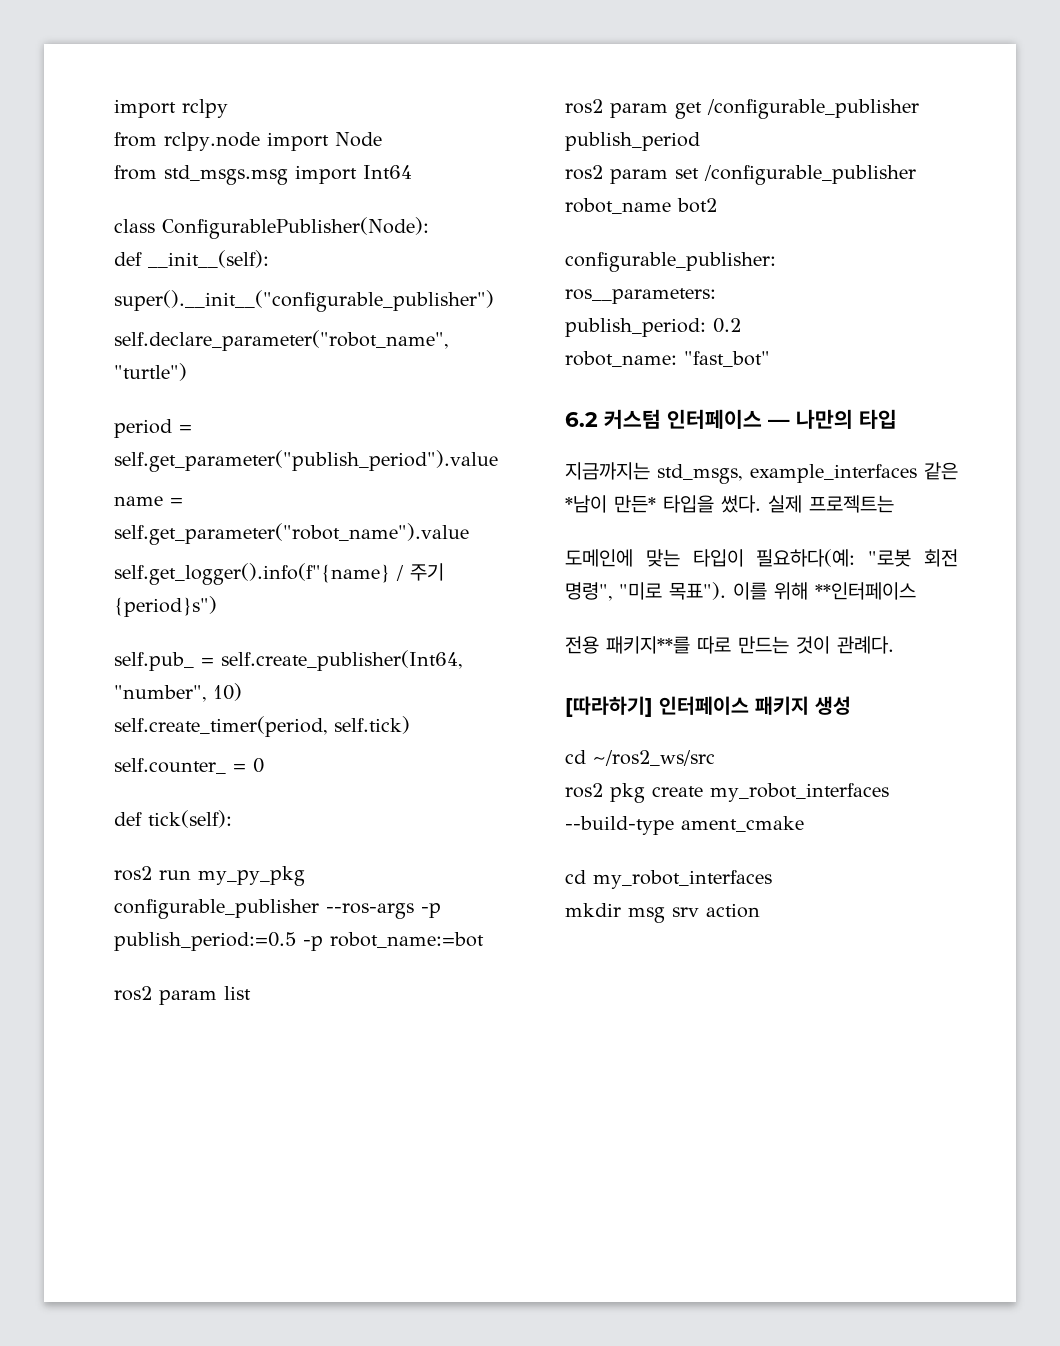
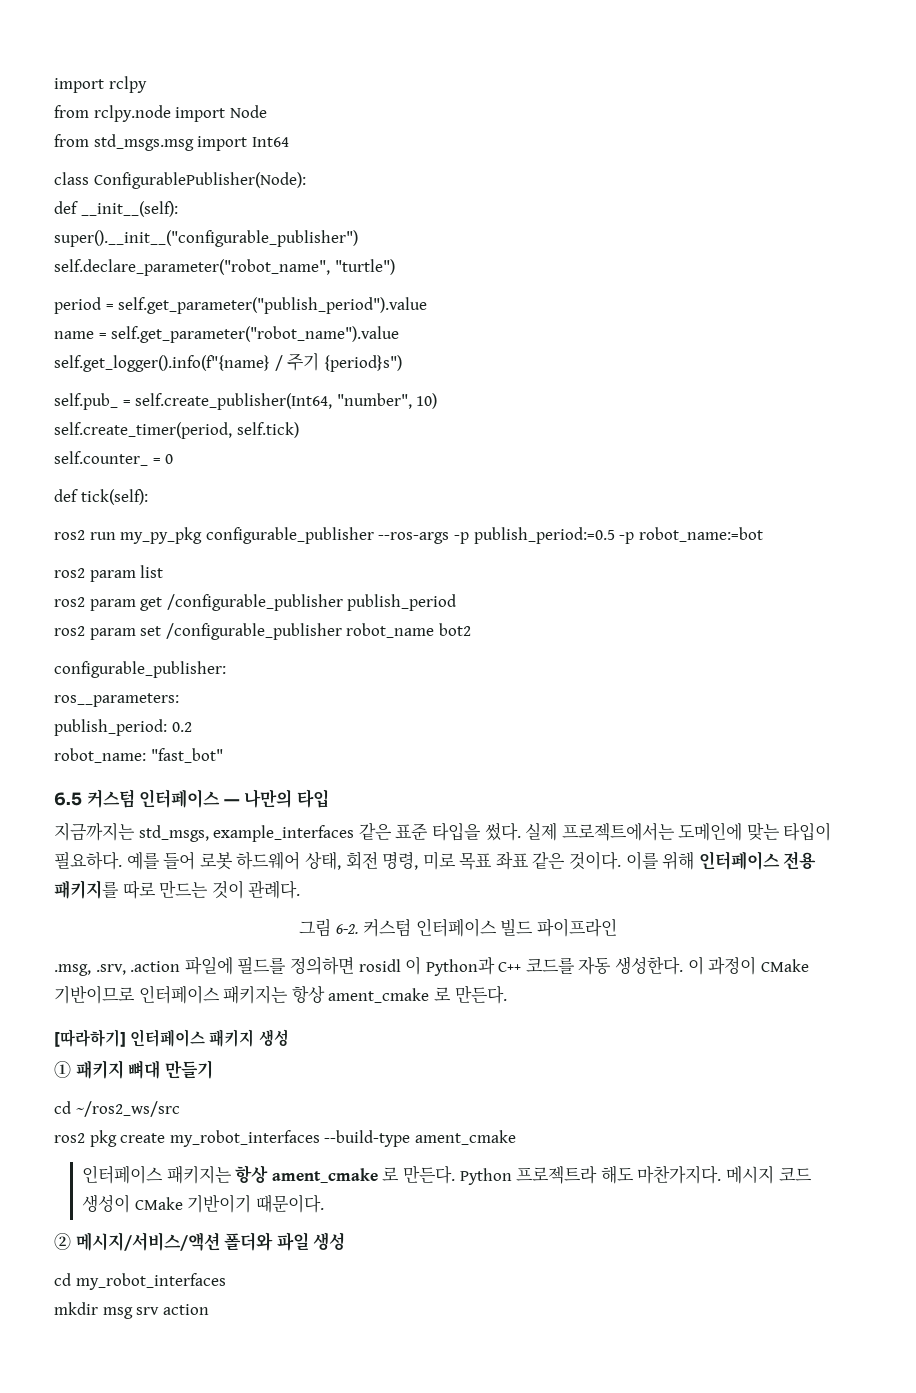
[565,412,598,427] 6.2 -> [54,792,82,806] 6.5
[565,495,656,513] *남이 만든* -> [395,823,429,840] 표준
[809,495,894,513] 프로젝트는 // -> [561,822,675,841] 프로젝트에서는
[756,549,958,567] [565,582,916,601] [565,636,894,654] 필요하다(예: "로봇 회전 명령", "미로 목표"). 이를 위해 **인터페이스 // 전용 패키지**를 따로 만드는 것이 관례다. -> [54,851,817,870] [54,880,301,899] [299,918,617,937] [54,956,809,976] [54,985,507,1004] 필요하다. 예를 들어 로봇 하드웨어 상태, 회전 명령, 미로 목표 좌표 같은 것이다. 이를 위해 인터페이스 전용 패키지를 따로 만드는 것이 관례다. // 그림 6-2. 커스텀 인터페이스 빌드 파이프라인 // .msg, .srv, .action 파일에 필드를 정의하면 rosidl 이 Python과 C++ 코드를 자동 생성한다. 이 과정이 CMake 기반이므로 인터페이스 패키지는 항상 ament_cmake 로 만든다.
(851, 705) none -> [54,1060,213,1079] // ① 패키지 뼈대 만들기
(804, 824) none -> [82,1165,812,1185] [82,1194,324,1213] [54,1232,346,1251] // 인터페이스 패키지는 항상 ament_cmake 로 만든다. Python 프로젝트라 해도 마찬가지다. 메시지 코드 생성이 CMake 기반이기 때문이다. // ② 메시지/서비스/액션 폴더와 파일 생성

